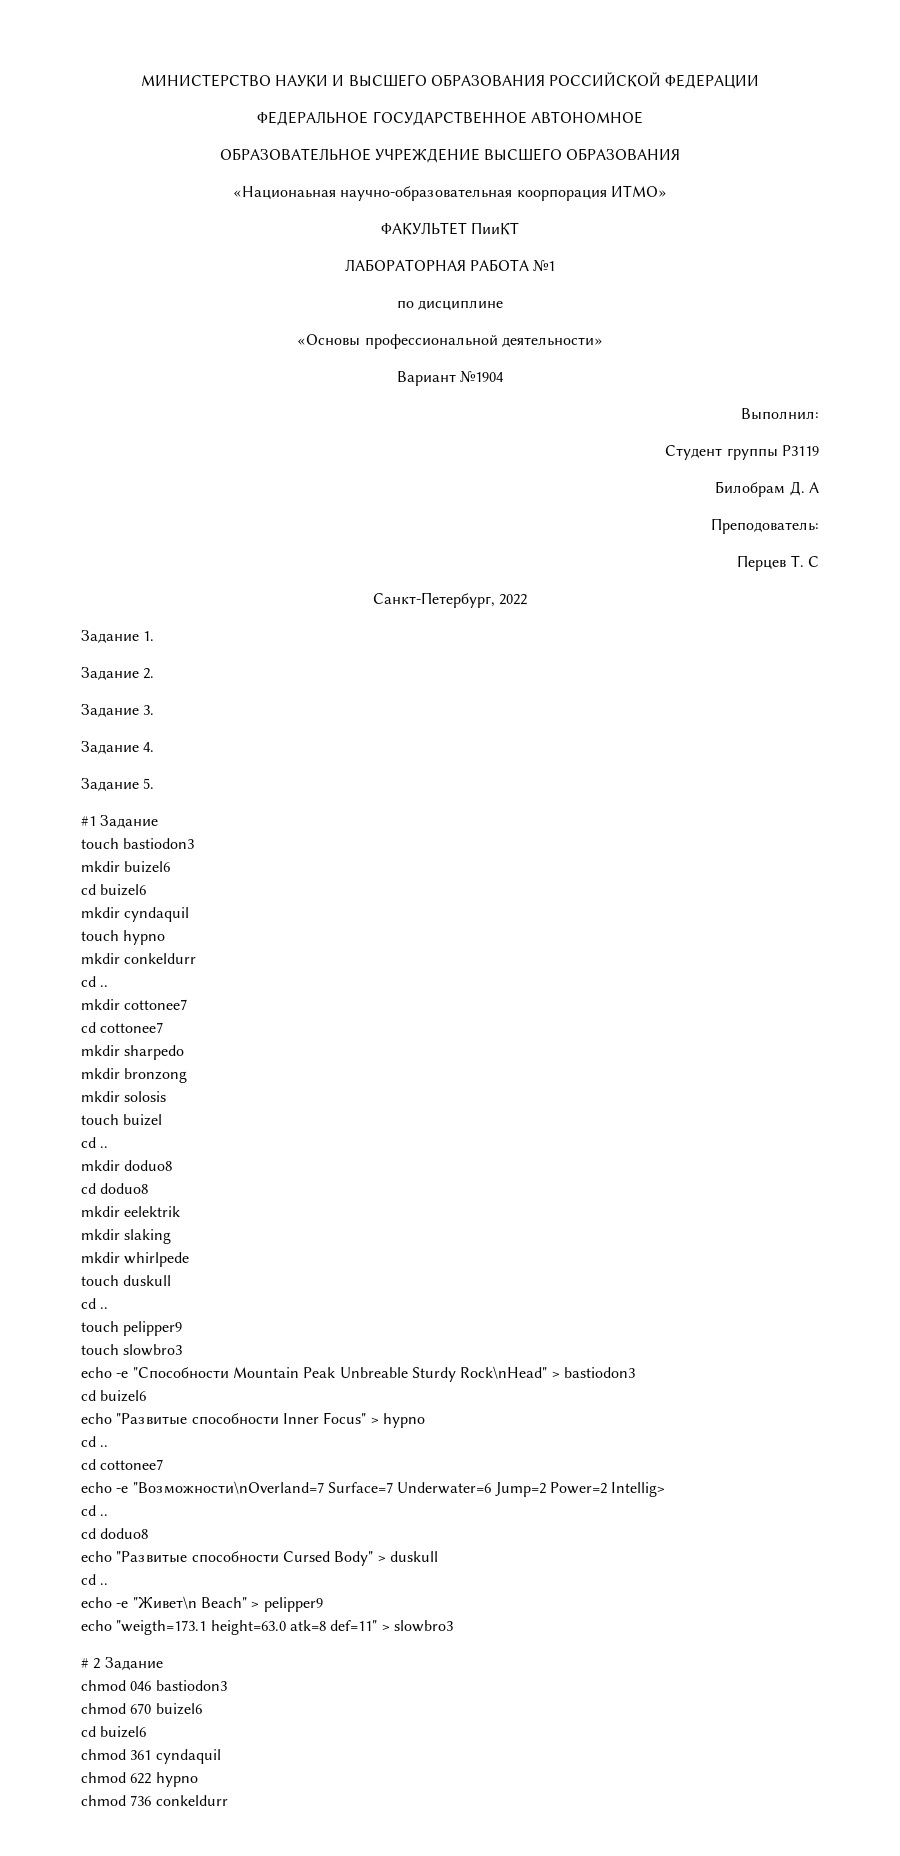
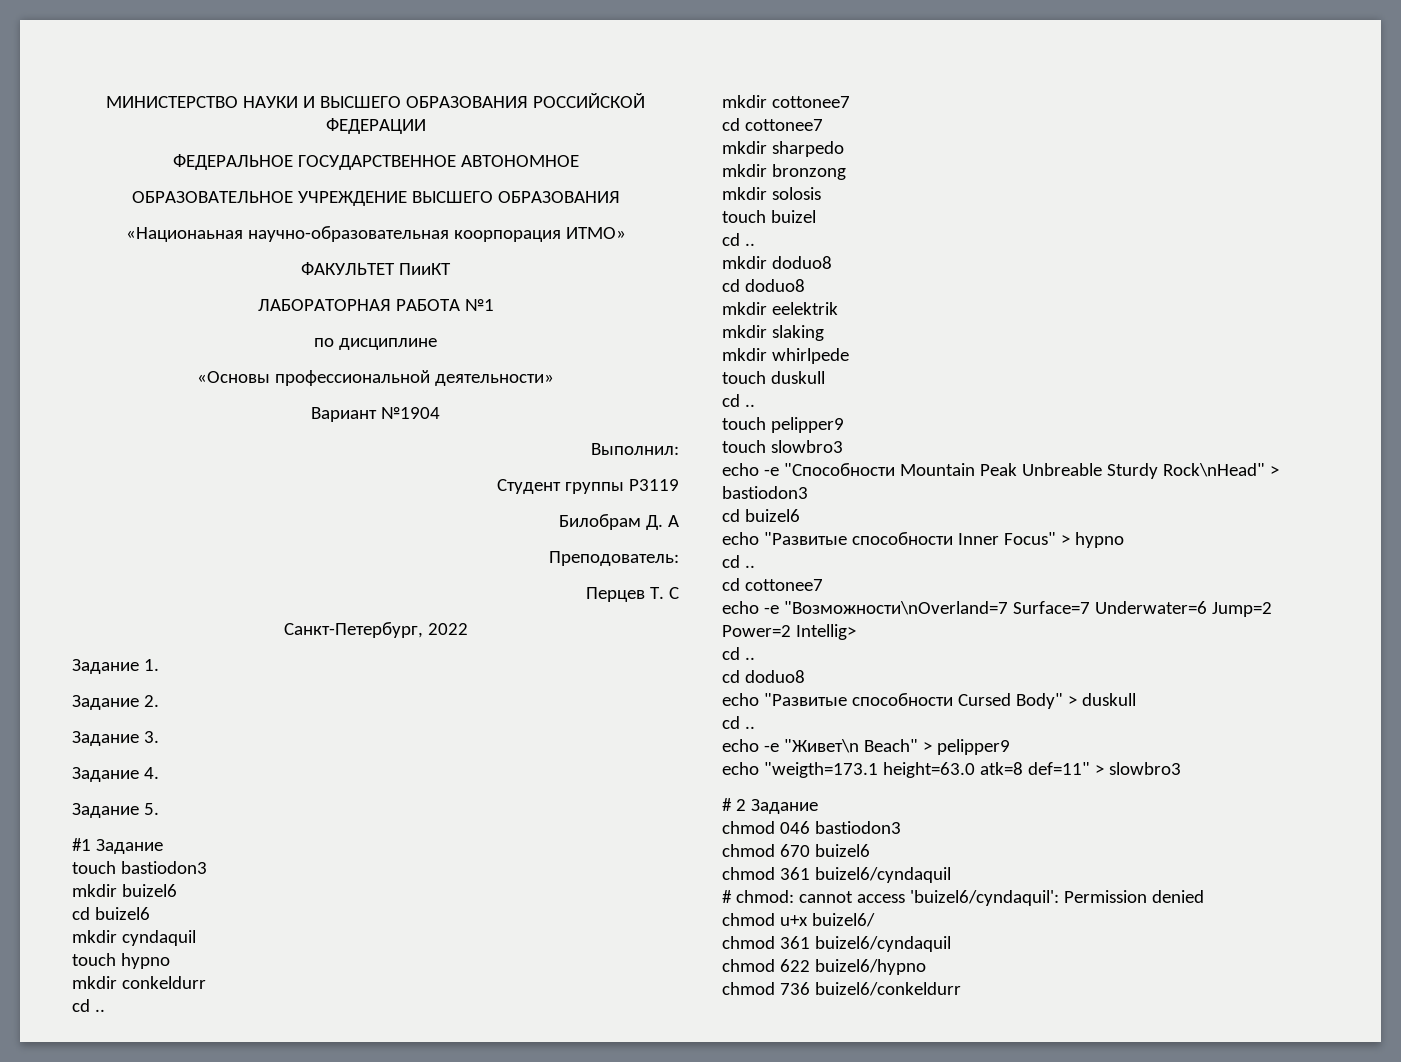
[81,1726,147,1738] [81,1749,221,1764] cd buizel6 // chmod 361 cyndaquil -> [722,867,951,883] [722,890,1204,906] [722,913,875,927] [722,936,951,952] chmod 361 buizel6/cyndaquil // # chmod: cannot access 'buizel6/cyndaquil': Permission denied // chmod u+x buizel6/ // chmod 361 buizel6/cyndaquil
[155,1772,198,1787] hypno -> [814,959,926,975] buizel6/hypno
[155,1795,228,1806] conkeldurr -> [814,982,961,996] buizel6/conkeldurr

